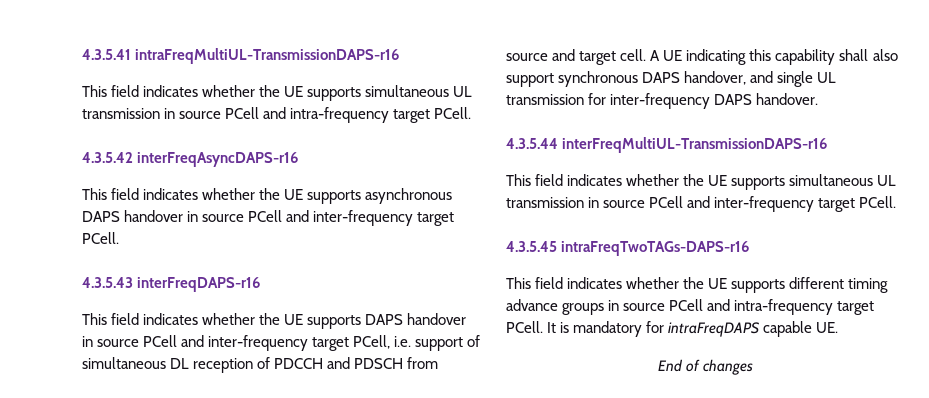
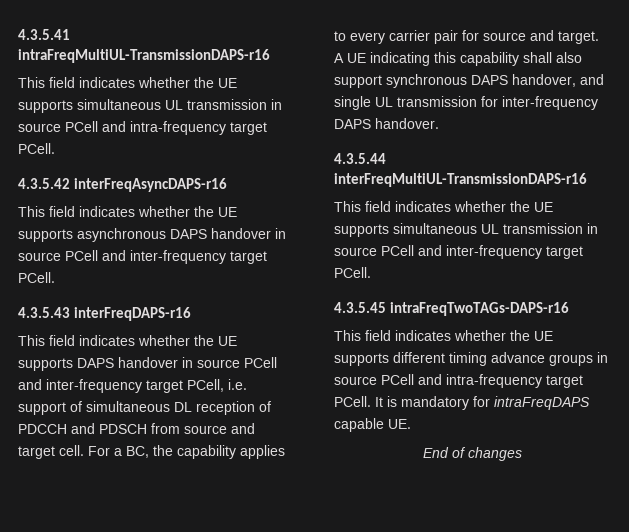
(647, 55) none -> [88,445,285,459] [334,30,599,44] For a BC, the capability applies to every carrier pair for source and target.

